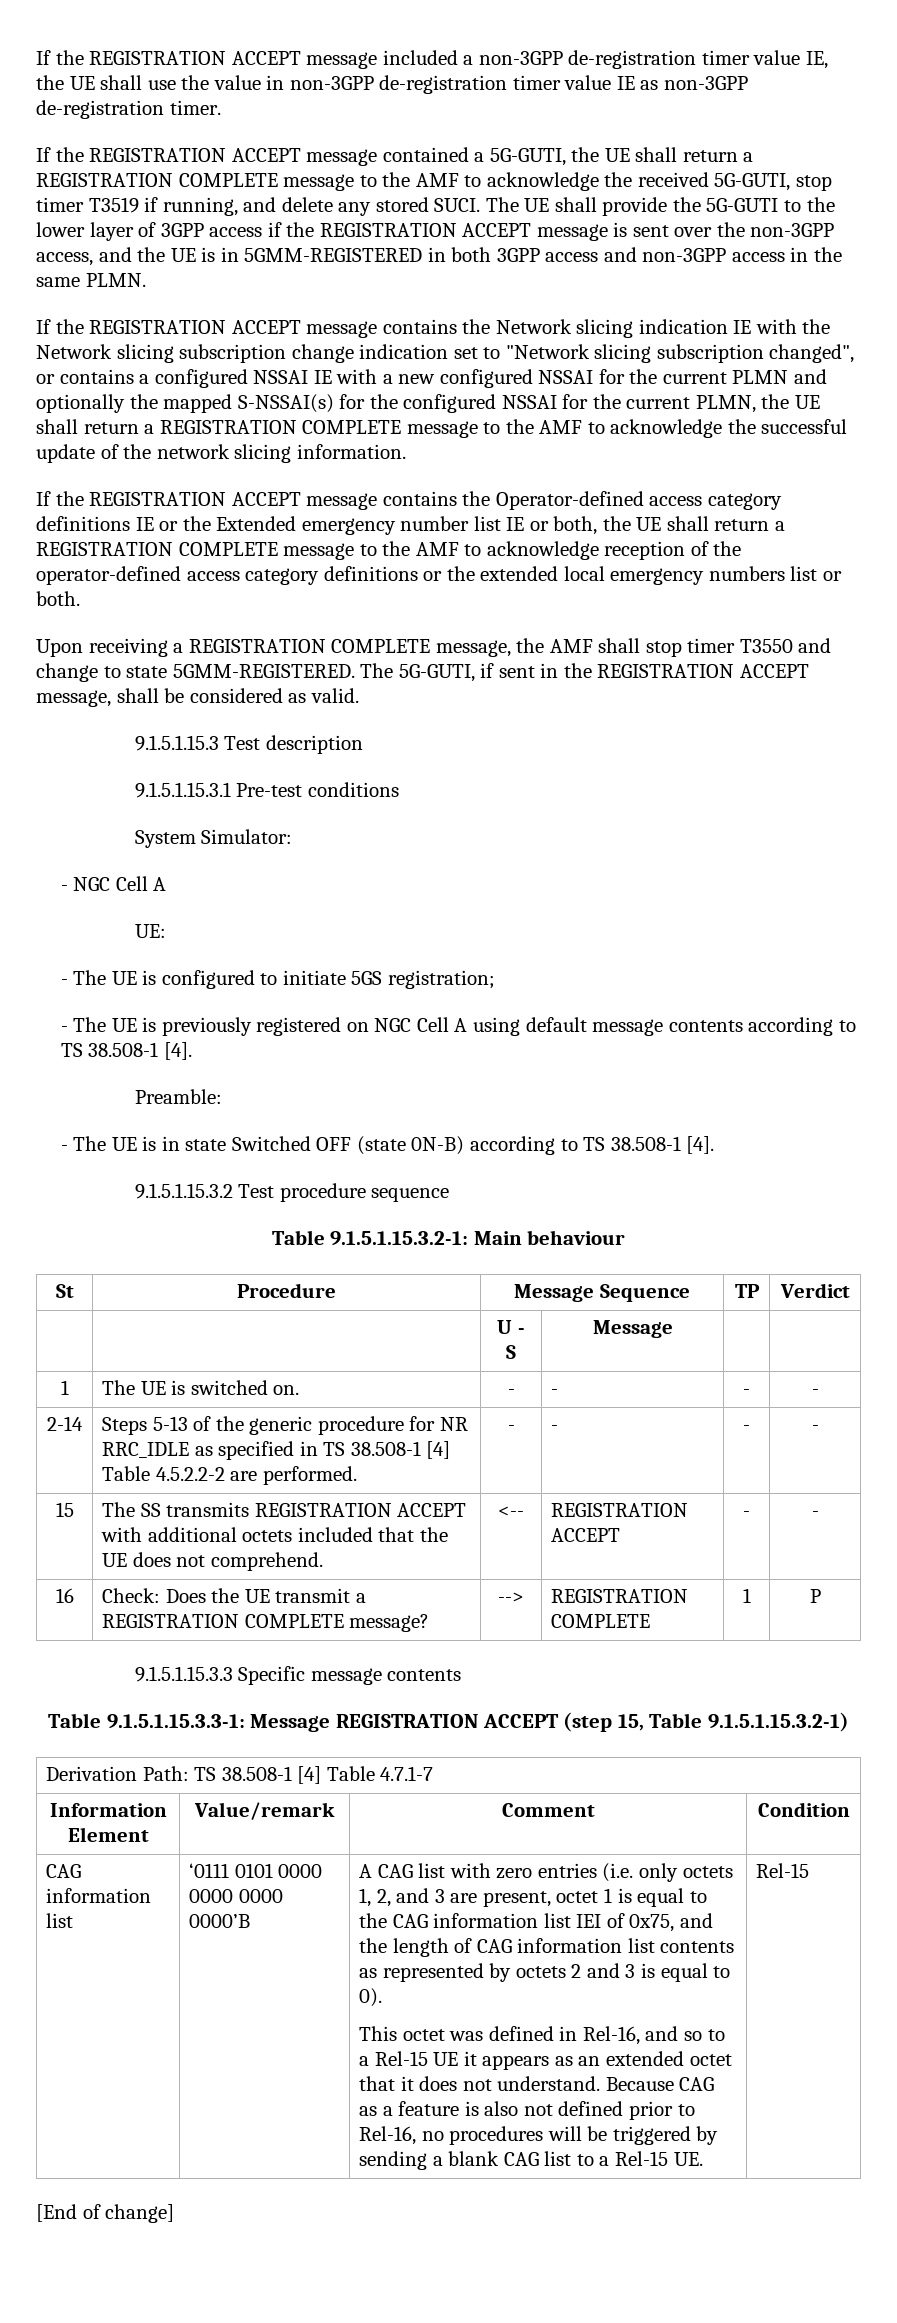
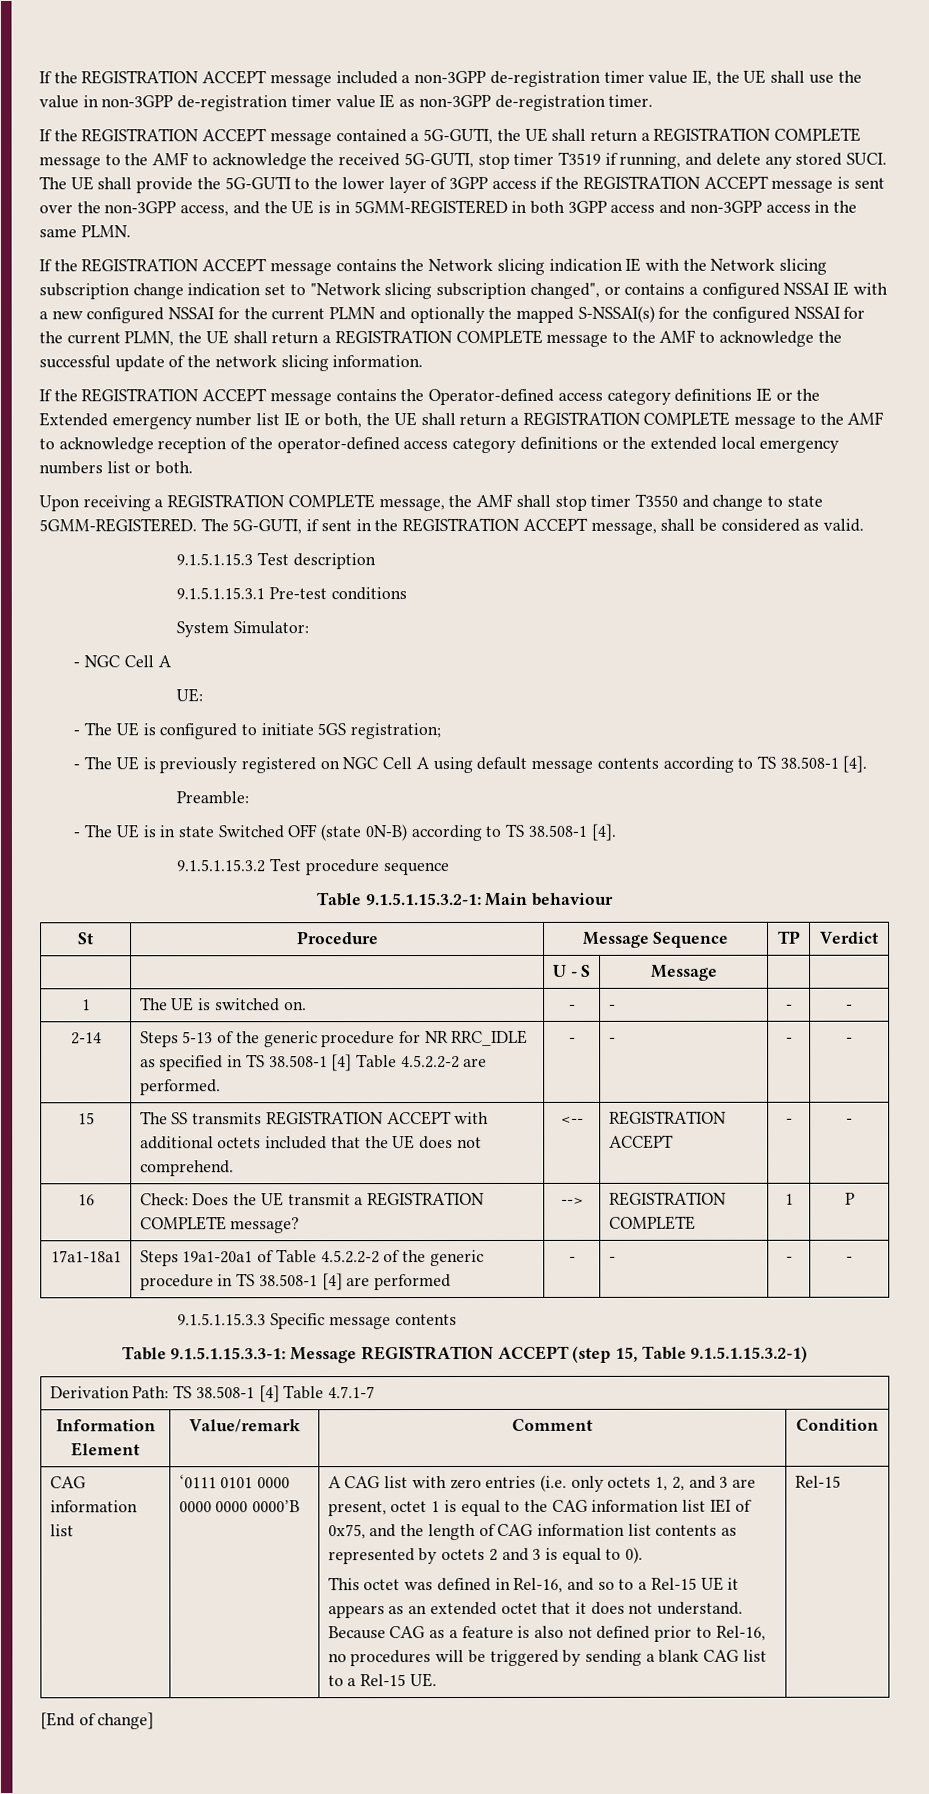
(821, 1596) none -> [50,1250,122,1263] [139,1249,484,1267] [139,1273,451,1291] [568,1256,576,1262] [608,1256,616,1262] [785,1256,793,1262] [846,1256,853,1262] // 17a1-18a1 | Steps 19a1-20a1 of Table 4.5.2.2-2 of the generic procedure in TS 38.508-1 [4] are performed | - | - | - | -

